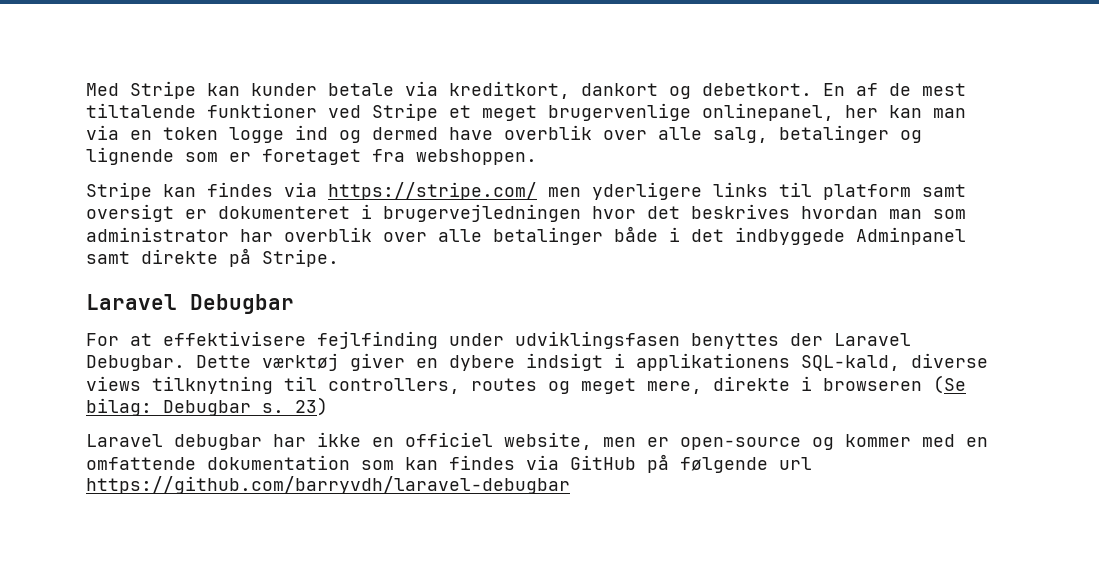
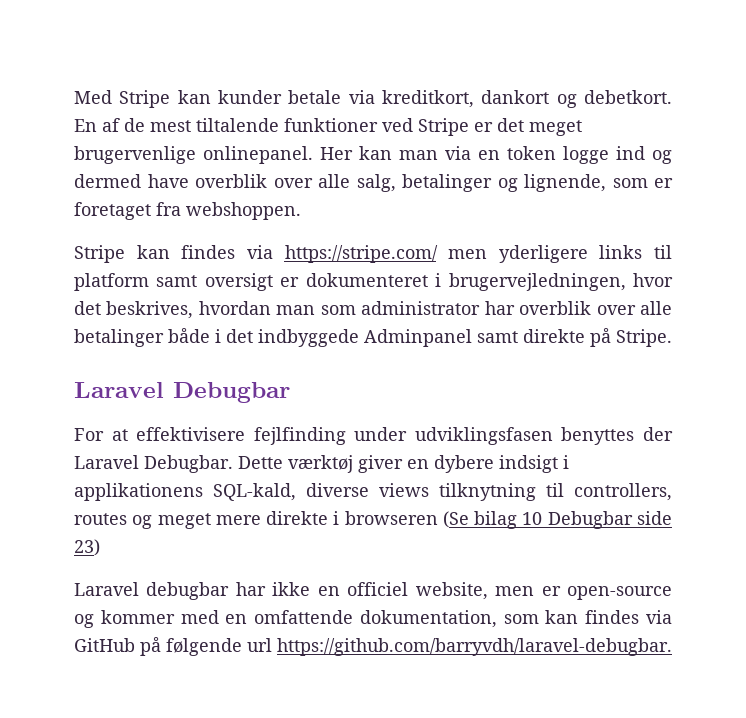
[449,103,878,121] et meget brugervenlige onlinepanel, her -> [474,118,582,136] [74,146,353,164] er det meget brugervenlige onlinepanel. Her
[86,147,174,165] lignende -> [524,174,606,192] lignende,
[383,204,581,222] brugervejledningen -> [448,273,626,291] brugervejledningen,
[691,204,790,219] beskrives -> [106,301,194,319] beskrives,
[647,381,702,394] mere, -> [215,515,261,525] mere
[86,398,284,416] bilag: Debugbar s. -> [474,511,672,529] bilag 10 Debugbar side
[207,455,350,470] dokumentation -> [359,610,497,628] dokumentation,
[86,476,570,494] https://github.com/barryvdh/laravel-debugbar -> [277,638,672,656] https://github.com/barryvdh/laravel-debugbar.

